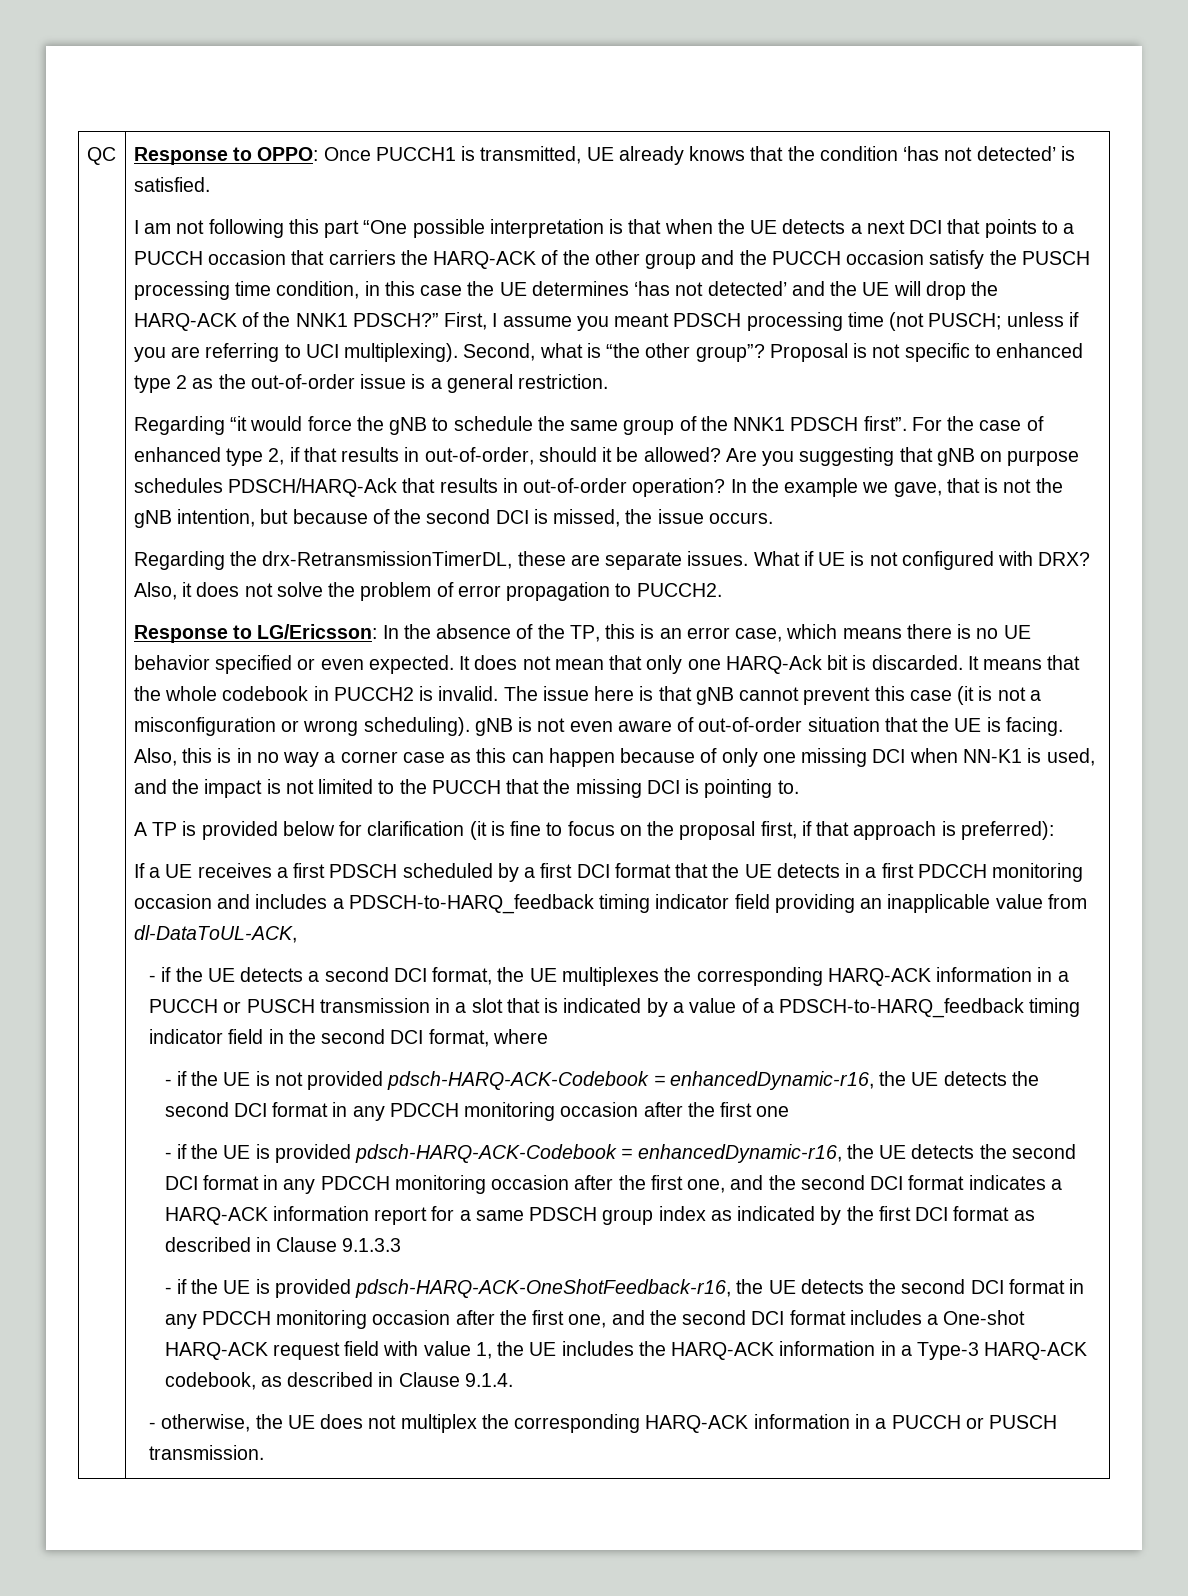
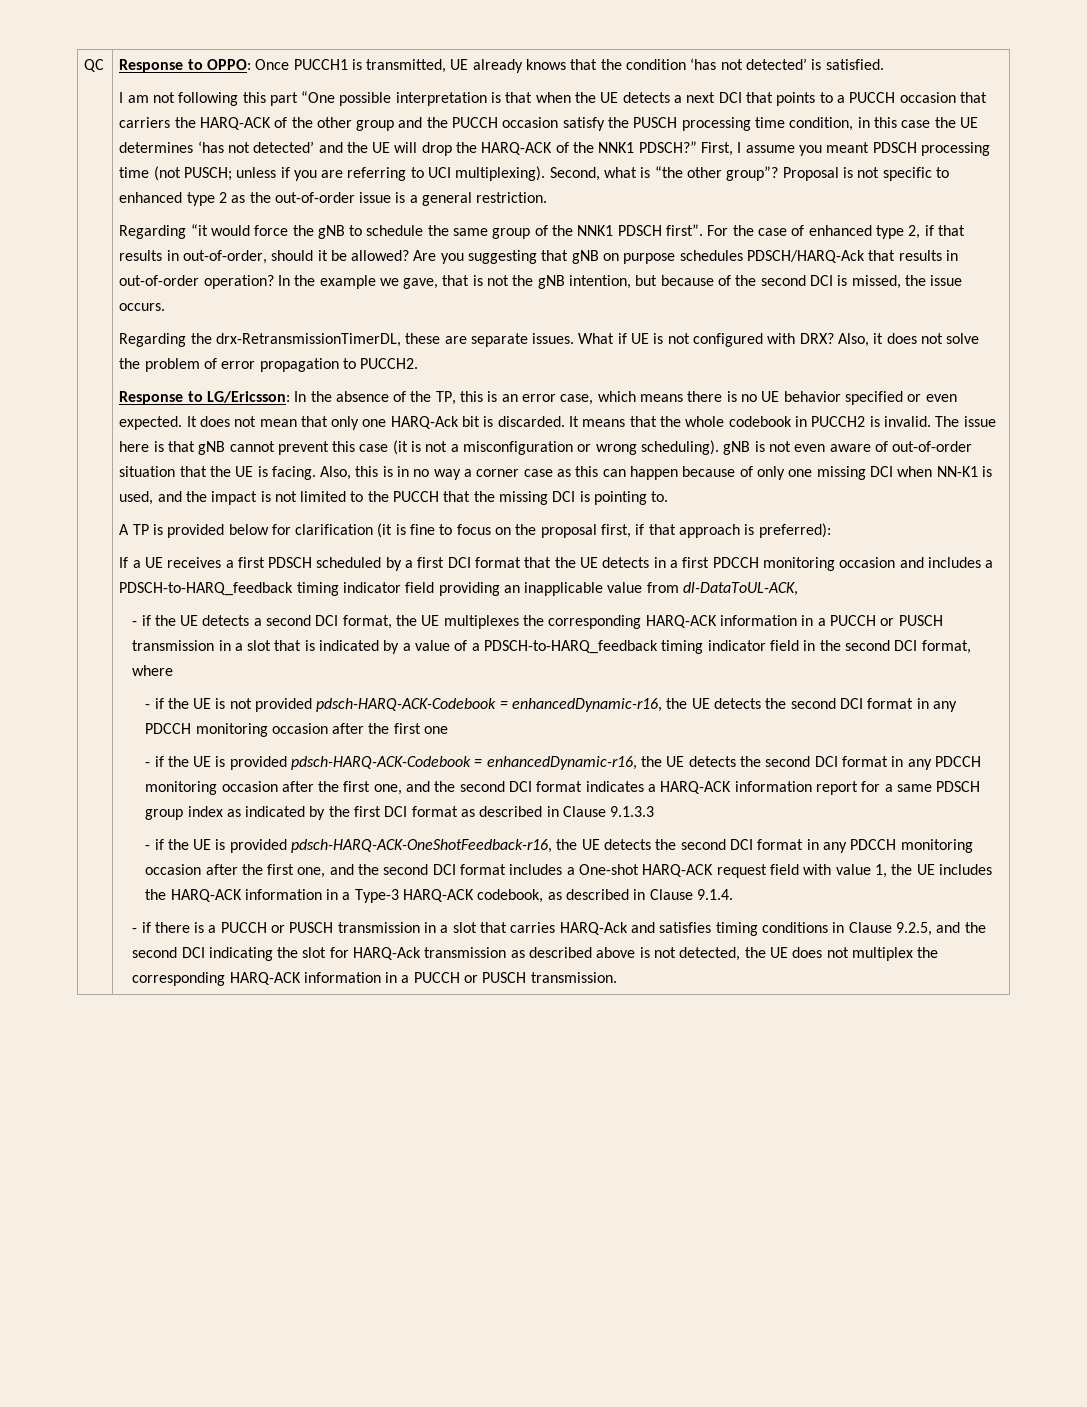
[161,1414,251,1432] otherwise, -> [141,922,986,936] [132,947,741,961] if there is a PUCCH or PUSCH transmission in a slot that carries HARQ-Ack and satisfies timing conditions in Clause 9.2.5, and the second DCI indicating the slot for HARQ-Ack transmission as described above is not detected,

